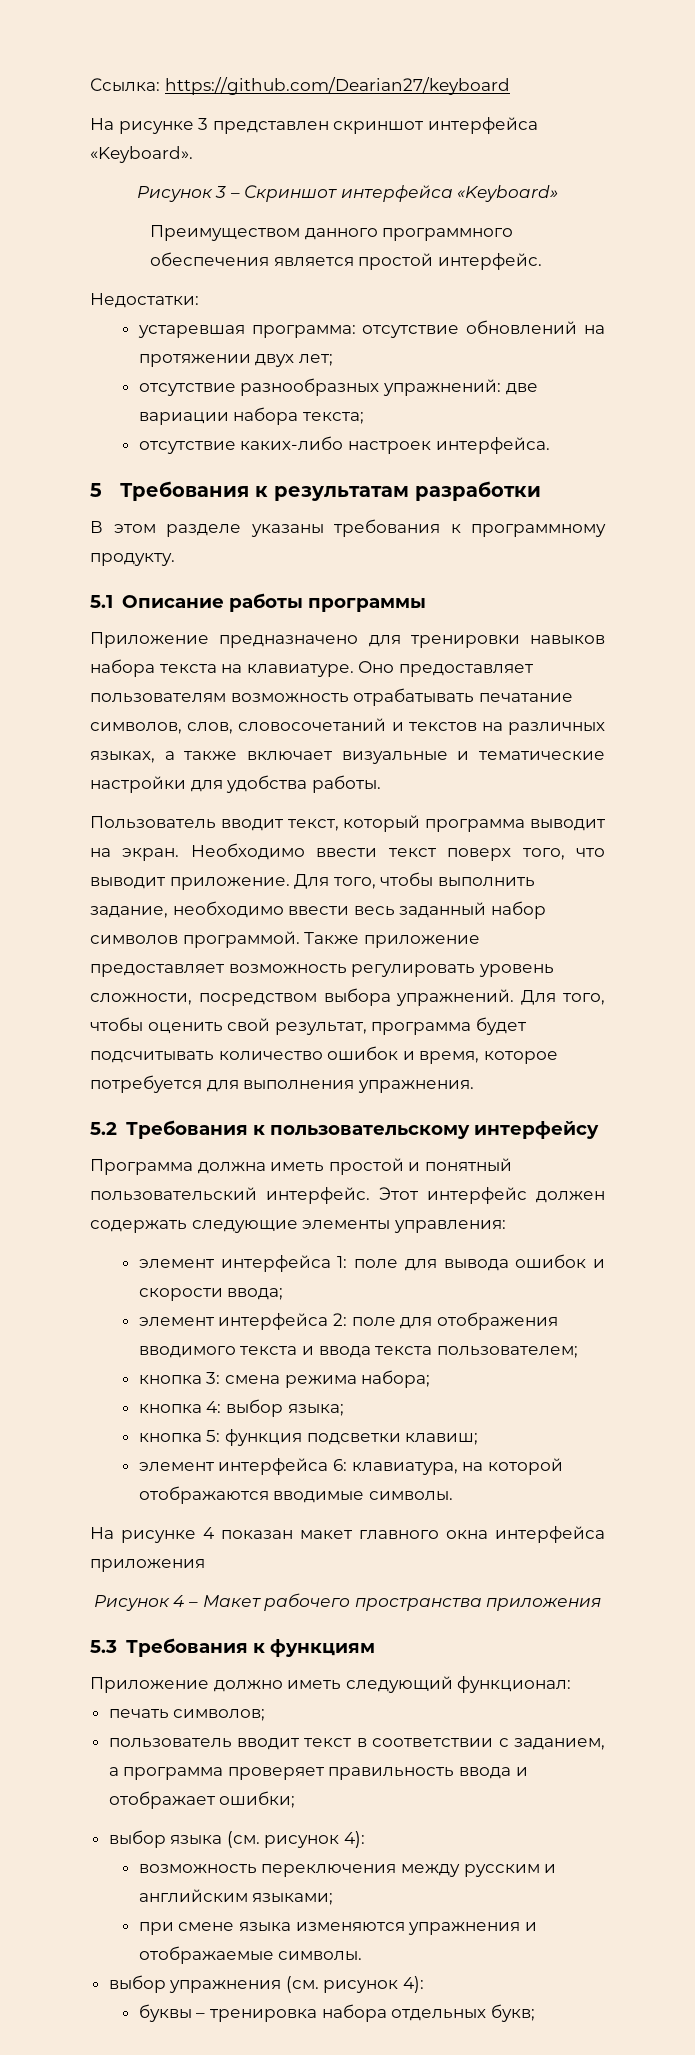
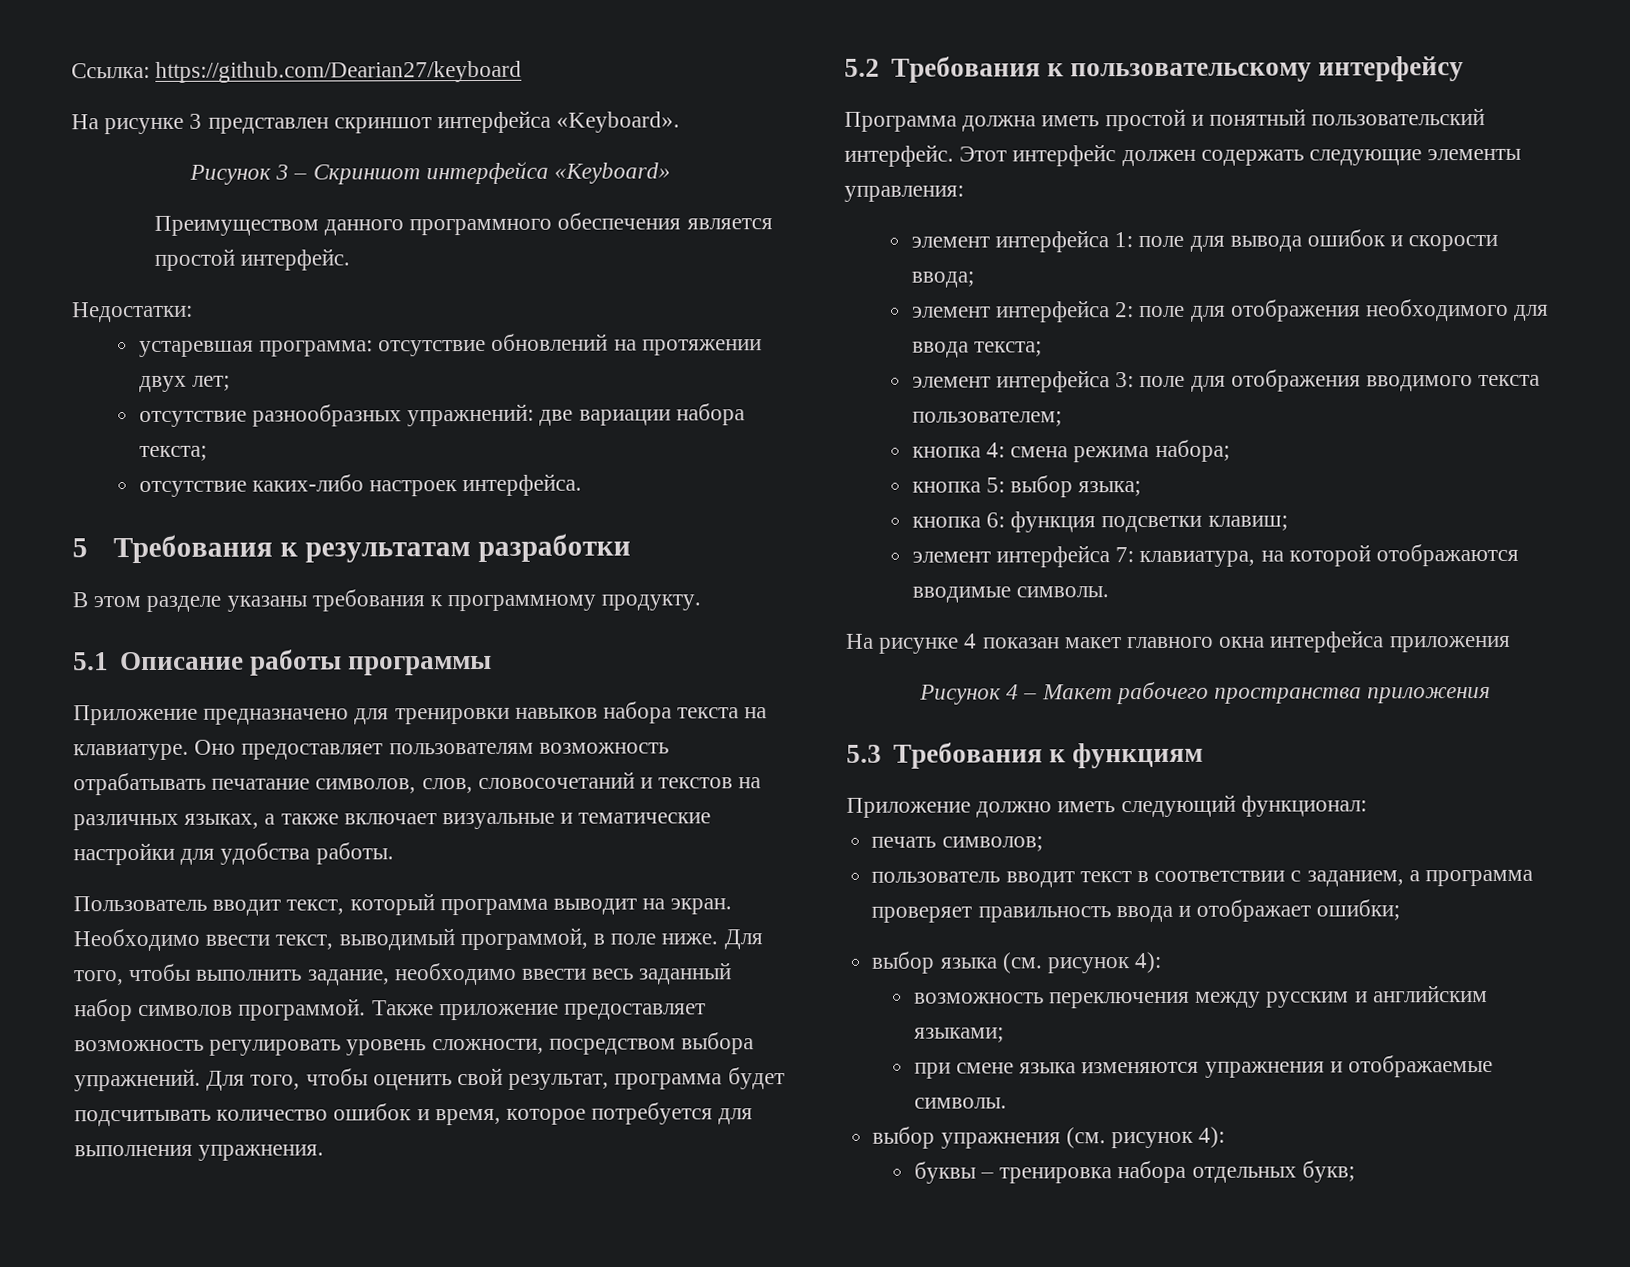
[388,848,605,861] [90,877,290,890] текст поверх того, что выводит приложение. -> [275,927,719,951] текст, выводимый программой, в поле ниже.
[138,1346,371,1358] вводимого текста и ввода -> [1365,298,1550,322] [911,341,1042,358] [911,369,1473,393] необходимого для ввода текста; // элемент интерфейса 3: поле для отображения вводимого
[206,1372,221,1384] 3: -> [985,442,1005,458] 4:
[206,1401,222,1413] 4: -> [985,477,1005,493] 5:
[206,1430,221,1442] 5: -> [985,512,1005,528] 6:
[332,1459,347,1471] 6: -> [1115,547,1135,563] 7:

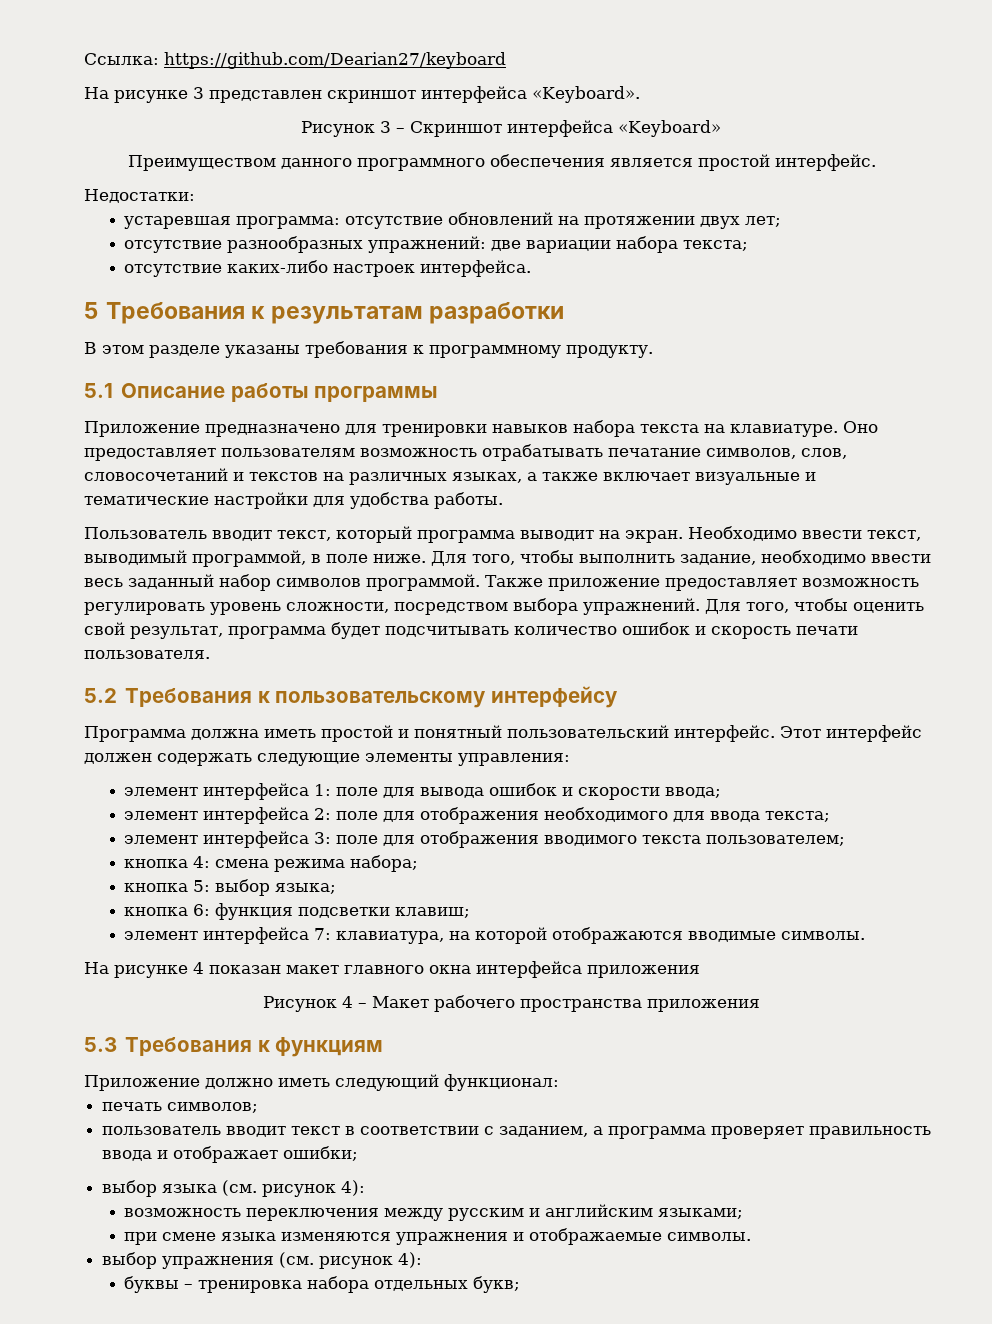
[434,1102,754,1126] [74,1144,325,1161] время, которое потребуется для выполнения упражнения. -> [711,626,858,639] [84,650,210,659] скорость печати пользователя.

